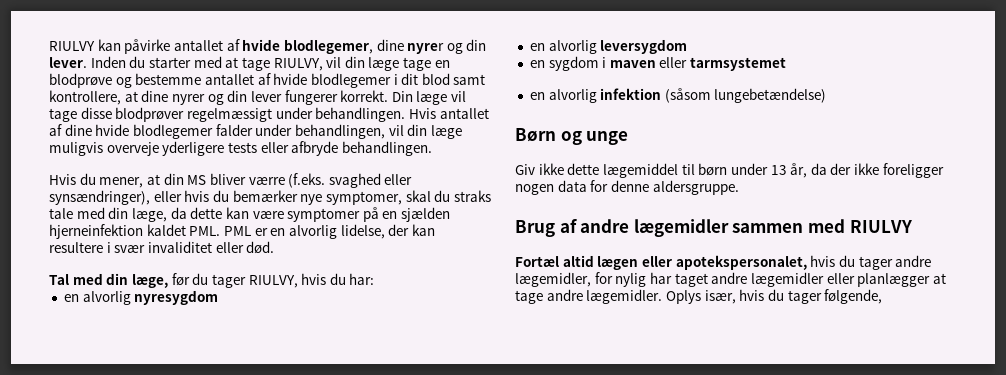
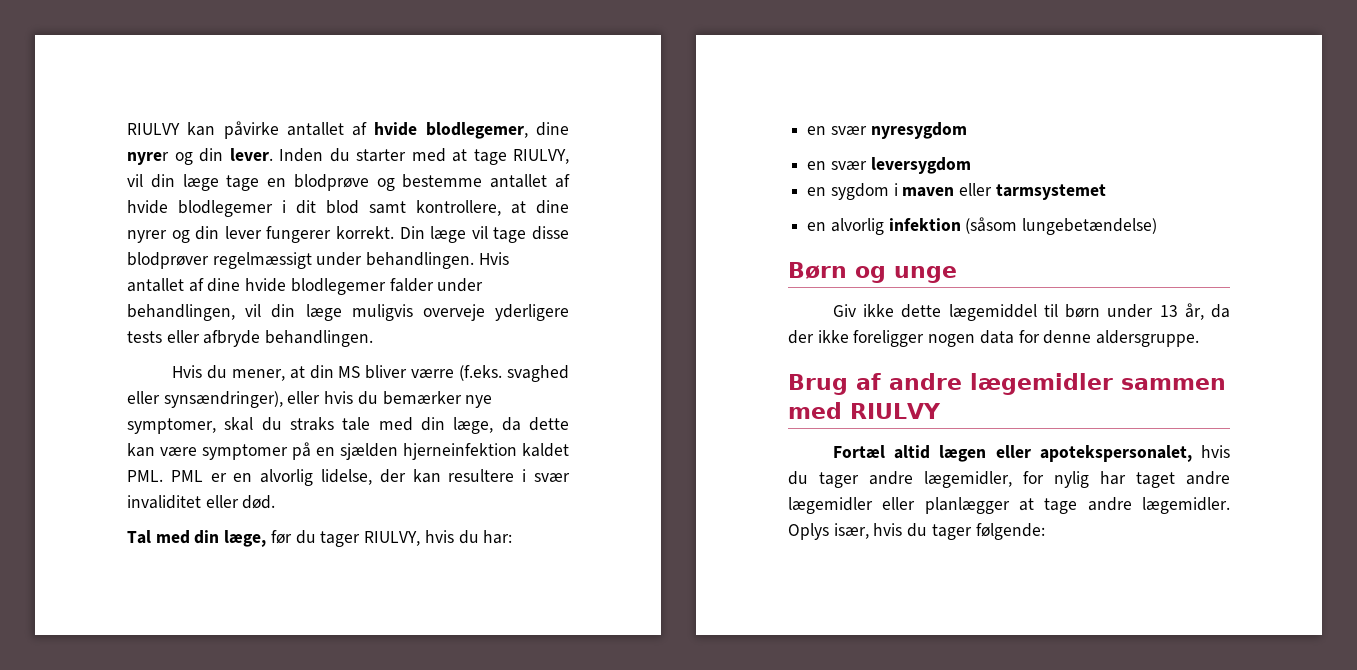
[82,291,131,305] alvorlig -> [830,126,867,135] svær
[548,40,597,54] alvorlig -> [830,161,867,170] svær
[824,289,883,304] følgende, -> [975,523,1045,540] følgende:

